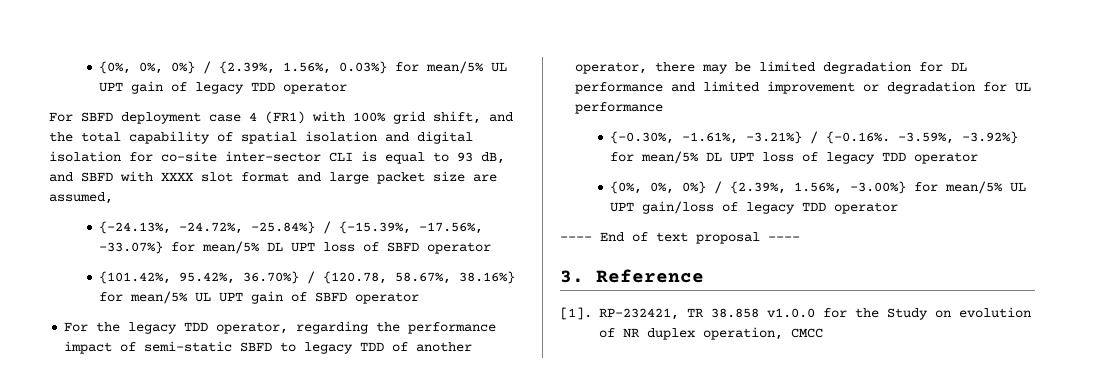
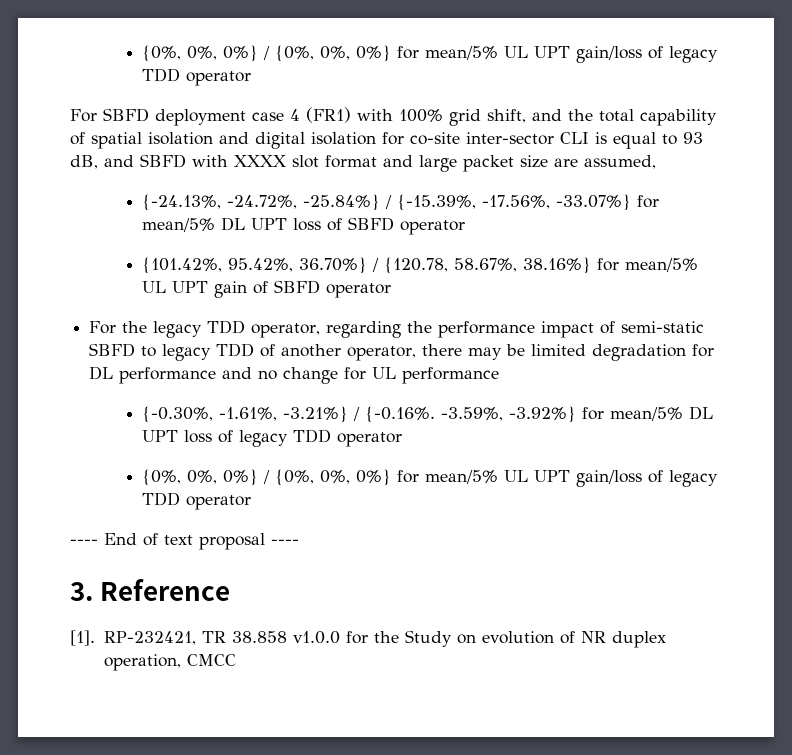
[99,61,508,74] [99,81,164,94] {0%, 0%, 0%} / {2.39%, 1.56%, 0.03%} for mean/5% UL UPT gain -> [142,45,643,63] {0%, 0%, 0%} / {0%, 0%, 0%} for mean/5% UL UPT gain/loss
[703,81,976,94] limited improvement or degradation -> [258,367,339,384] no change
[730,181,907,194] {2.39%, 1.56%, -3.00%} -> [275,469,392,486] {0%, 0%, 0%}

